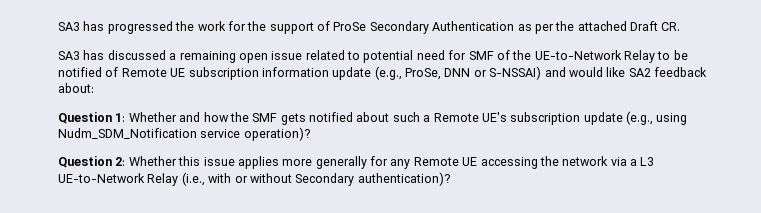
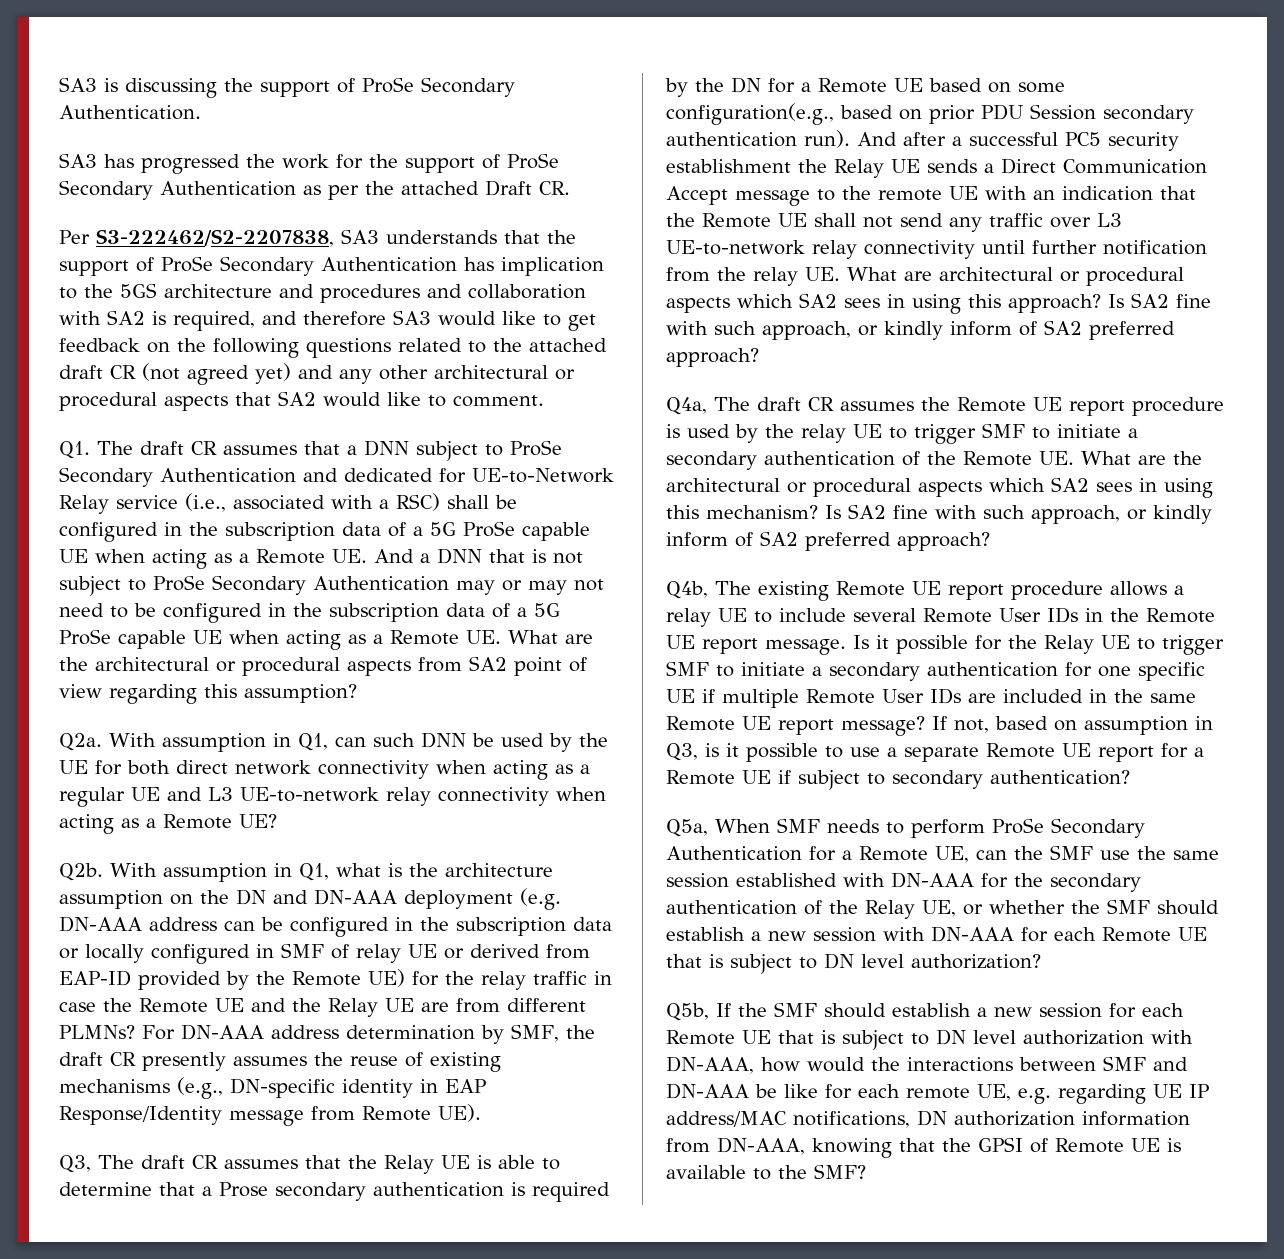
[58,22,80,31] SA3 -> [59,77,515,98] [59,105,201,120] [59,153,97,168] SA3 is discussing the support of ProSe Secondary Authentication. // SA3
[58,50,688,63] [58,66,707,80] [58,83,94,93] [58,111,688,125] [58,127,310,141] [58,156,655,169] [58,172,450,186] SA3 has discussed a remaining open issue related to potential need for SMF of the UE-to-Network Relay to be notified of Remote UE subscription information update (e.g., ProSe, DNN or S-NSSAI) and would like SA2 feedback about: // Question 1: Whether and how the SMF gets notified about such a Remote UE's subscription update (e.g., using Nudm_SDM_Notification service operation)? // Question 2: Whether this issue applies more generally for any Remote UE accessing the network via a L3 UE-to-Network Relay (i.e., with or without Secondary authentication)? -> [59,229,576,247] [59,256,604,276] [59,283,586,303] [59,310,596,331] [59,338,607,358] [59,363,575,385] [59,391,544,411] [59,440,562,461] [59,467,614,487] [59,493,517,514] [59,521,590,542] [59,548,583,569] [59,575,604,596] [59,603,560,623] [59,629,593,650] [59,656,587,676] [59,684,357,704] [59,732,608,752] [59,760,590,780] [59,787,606,807] [59,814,277,834] [59,863,553,882] [59,888,561,910] [59,916,612,937] [59,943,590,964] [59,969,612,990] [59,998,586,1017] [59,1024,595,1044] [59,1052,501,1072] [59,1077,486,1099] [59,1104,481,1126] [59,1155,560,1174] [59,1182,610,1202] [665,77,1065,97] [666,103,1194,125] [666,130,1179,151] [666,158,1207,178] [666,186,1196,206] [666,213,1122,232] [666,240,1207,259] [666,267,1184,286] [666,293,1211,314] [666,320,1175,340] [666,348,759,367] [666,397,1224,416] [666,423,1138,444] [666,451,1202,470] [666,477,1213,498] [666,504,1212,524] [666,531,990,551] [666,581,1184,601] [666,607,1215,627] [666,635,1224,655] [666,661,1205,681] [666,688,1196,708] [666,716,1213,736] [666,743,1204,762] [666,770,1130,790] [666,818,1145,838] [666,845,1219,863] [666,872,1141,892] [666,899,1219,919] [666,926,1207,942] [666,953,1041,974] [666,1002,1184,1021] [666,1029,1193,1050] [666,1056,1188,1074] [666,1083,1209,1104] [666,1110,1190,1128] [666,1137,1181,1158] [666,1164,866,1180] Per S3-222462/S2-2207838, SA3 understands that the support of ProSe Secondary Authentication has implication to the 5GS architecture and procedures and collaboration with SA2 is required, and therefore SA3 would like to get feedback on the following questions related to the attached draft CR (not agreed yet) and any other architectural or procedural aspects that SA2 would like to comment. // Q1. The draft CR assumes that a DNN subject to ProSe Secondary Authentication and dedicated for UE-to-Network Relay service (i.e., associated with a RSC) shall be configured in the subscription data of a 5G ProSe capable UE when acting as a Remote UE. And a DNN that is not subject to ProSe Secondary Authentication may or may not need to be configured in the subscription data of a 5G ProSe capable UE when acting as a Remote UE. What are the architectural or procedural aspects from SA2 point of view regarding this assumption? // Q2a. With assumption in Q1, can such DNN be used by the UE for both direct network connectivity when acting as a regular UE and L3 UE-to-network relay connectivity when acting as a Remote UE? // Q2b. With assumption in Q1, what is the architecture assumption on the DN and DN-AAA deployment (e.g. DN-AAA address can be configured in the subscription data or locally configured in SMF of relay UE or derived from EAP-ID provided by the Remote UE) for the relay traffic in case the Remote UE and the Relay UE are from different PLMNs? For DN-AAA address determination by SMF, the draft CR presently assumes the reuse of existing mechanisms (e.g., DN-specific identity in EAP Response/Identity message from Remote UE). // Q3, The draft CR assumes that the Relay UE is able to determine that a Prose secondary authentication is required by the DN for a Remote UE based on some configuration(e.g., based on prior PDU Session secondary authentication run). And after a successful PC5 security establishment the Relay UE sends a Direct Communication Accept message to the remote UE with an indication that the Remote UE shall not send any traffic over L3 UE-to-network relay connectivity until further notification from the relay UE. What are architectural or procedural aspects which SA2 sees in using this approach? Is SA2 fine with such approach, or kindly inform of SA2 preferred approach? // Q4a, The draft CR assumes the Remote UE report procedure is used by the relay UE to trigger SMF to initiate a secondary authentication of the Remote UE. What are the architectural or procedural aspects which SA2 sees in using this mechanism? Is SA2 fine with such approach, or kindly inform of SA2 preferred approach? // Q4b, The existing Remote UE report procedure allows a relay UE to include several Remote User IDs in the Remote UE report message. Is it possible for the Relay UE to trigger SMF to initiate a secondary authentication for one specific UE if multiple Remote User IDs are included in the same Remote UE report message? If not, based on assumption in Q3, is it possible to use a separate Remote UE report for a Remote UE if subject to secondary authentication? // Q5a, When SMF needs to perform ProSe Secondary Authentication for a Remote UE, can the SMF use the same session established with DN-AAA for the secondary authentication of the Relay UE, or whether the SMF should establish a new session with DN-AAA for each Remote UE that is subject to DN level authorization? // Q5b, If the SMF should establish a new session for each Remote UE that is subject to DN level authorization with DN-AAA, how would the interactions between SMF and DN-AAA be like for each remote UE, e.g. regarding UE IP address/MAC notifications, DN authorization information from DN-AAA, knowing that the GPSI of Remote UE is available to the SMF?

